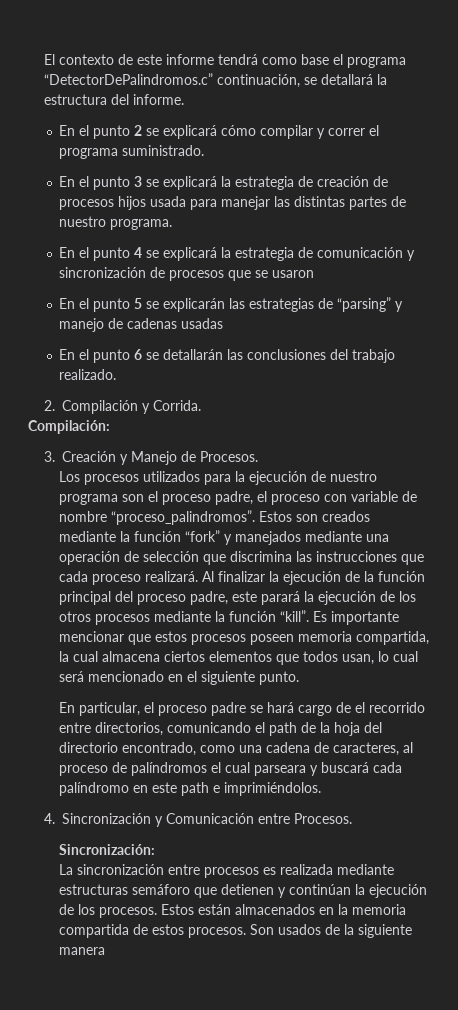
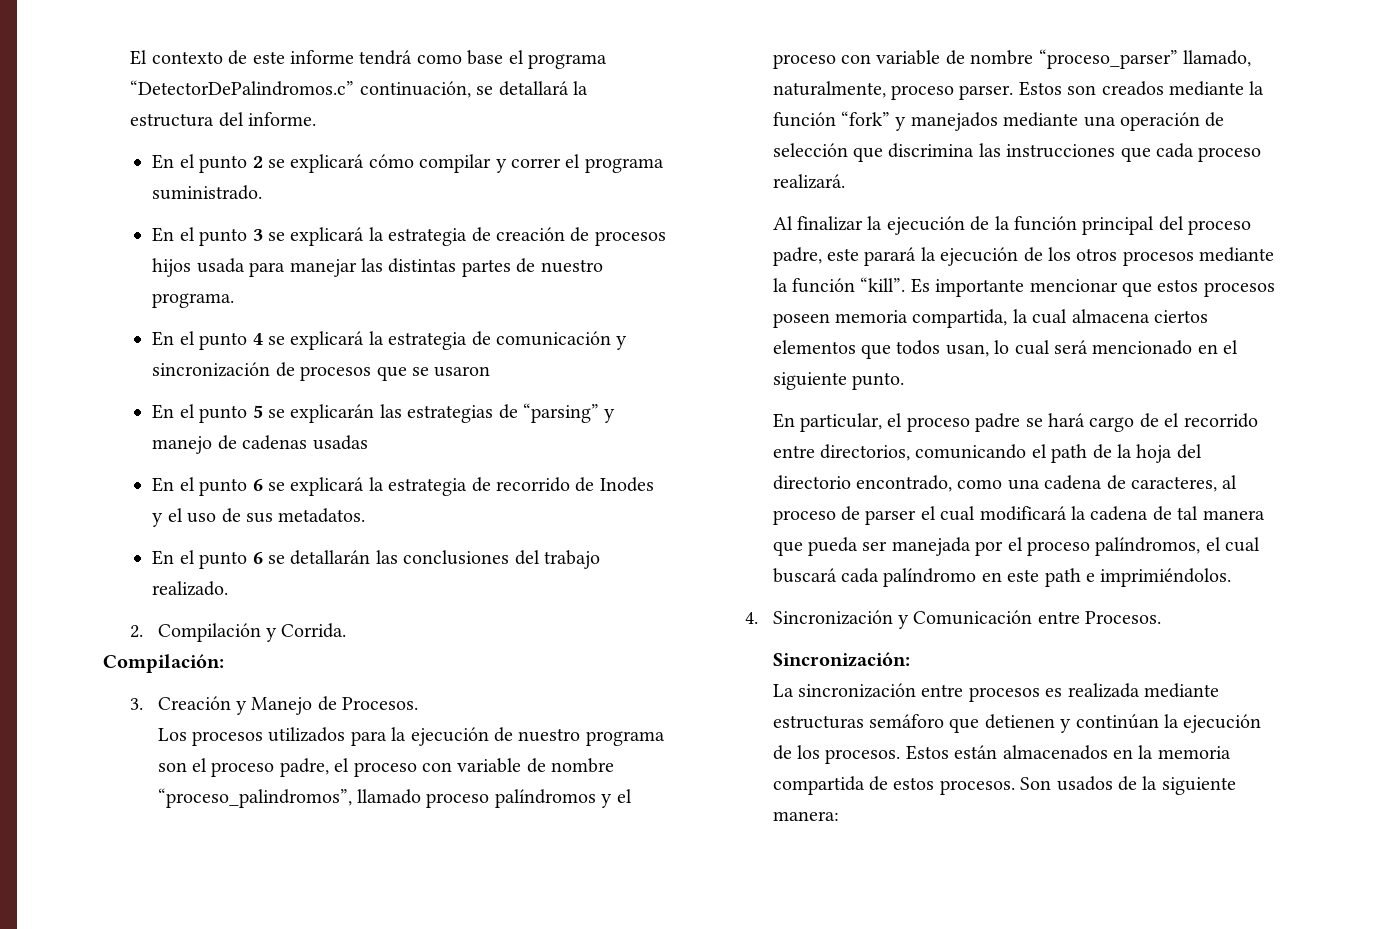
(224, 323) none -> [152,477,654,496] [152,508,366,527] // En el punto 6 se explicará la estrategia de recorrido de Inodes y el uso de sus metadatos.
[111,510,256,525] “proceso_palindromos”. -> [157,788,632,808] [772,49,1251,69] [772,81,1014,100] “proceso_palindromos”, llamado proceso palíndromos y el proceso con variable de nombre “proceso_parser” llamado, naturalmente, proceso parser.
(199, 576) none -> (845, 181) //
[131,762,319,776] palíndromos el cual parseara y -> [865,506,1265,525] [772,537,1261,556] parser el cual modificará la cadena de tal manera que pueda ser manejada por el proceso palíndromos, el cual
[59,947,106,955] manera -> [772,811,839,821] manera:

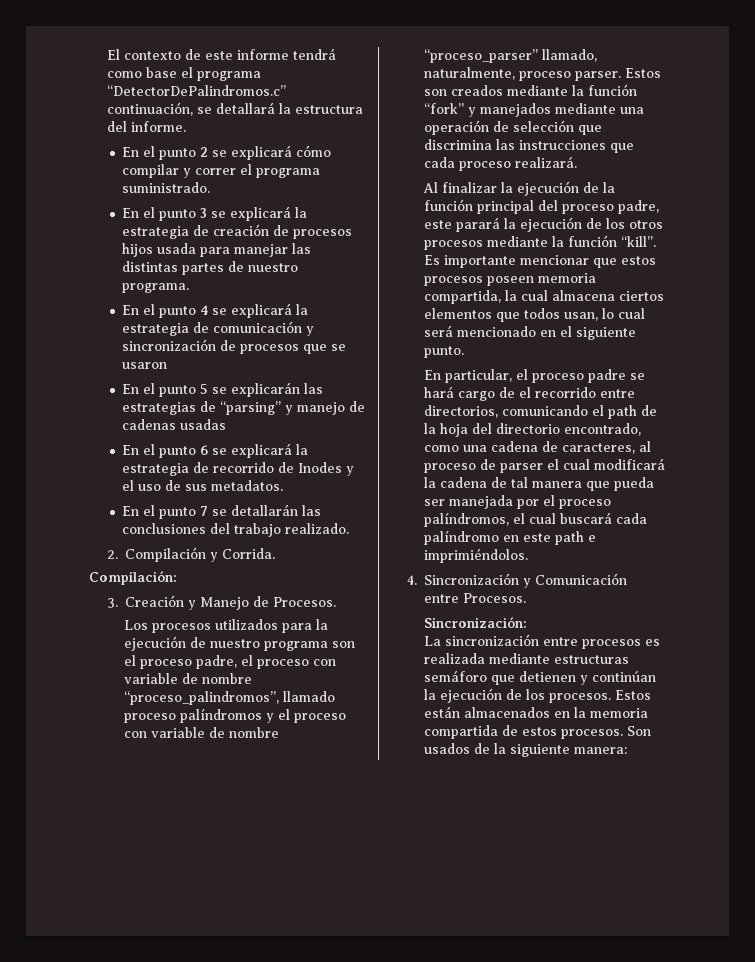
[252,552,263,564] 6 -> [200,506,209,516] 7

